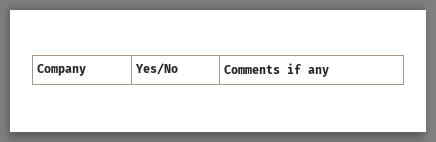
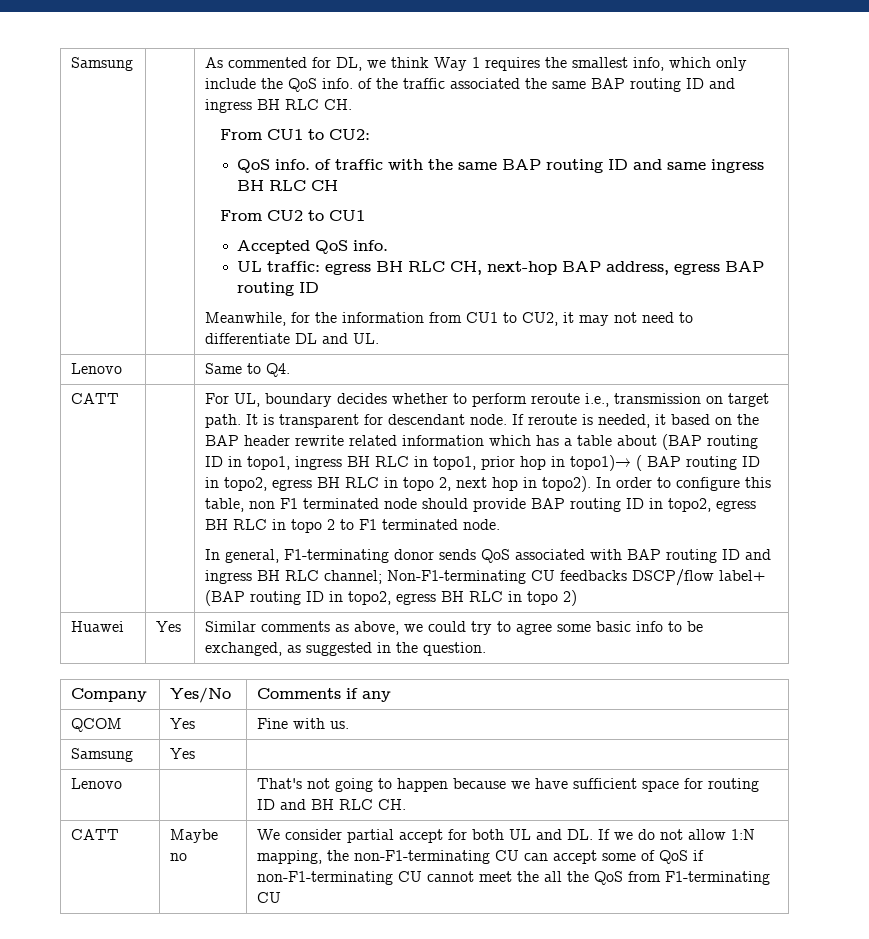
(36, 70) none -> [71,57,134,71] [205,57,748,71] [205,78,736,92] [205,99,353,113] [219,129,370,140] [237,159,765,173] [237,180,339,191] [219,210,365,221] [237,240,389,254] [237,261,765,275] [237,282,320,296] [205,312,694,326] [205,333,380,344] [71,363,123,374] [205,363,291,377] [71,393,120,404] [205,393,770,407] [205,414,760,428] [205,434,759,450] [205,455,761,471] [205,476,772,492] [205,498,757,512] [205,519,501,533] [205,549,772,563] [205,569,766,586] [205,590,578,606] [71,621,125,632] [156,621,182,632] [205,621,704,635] [205,642,487,656] Samsung | | As commented for DL, we think Way 1 requires the smallest info, which only include the QoS info. of the traffic associated the same BAP routing ID and ingress BH RLC CH. // From CU1 to CU2: // QoS info. of traffic with the same BAP routing ID and same ingress BH RLC CH // From CU2 to CU1 // Accepted QoS info. // UL traffic: egress BH RLC CH, next-hop BAP address, egress BAP routing ID // Meanwhile, for the information from CU1 to CU2, it may not need to differentiate DL and UL. // Lenovo | | Same to Q4. // CATT | | For UL, boundary decides whether to perform reroute i.e., transmission on target path. It is transparent for descendant node. If reroute is needed, it based on the BAP header rewrite related information which has a table about (BAP routing ID in topo1, ingress BH RLC in topo1, prior hop in topo1)→ ( BAP routing ID in topo2, egress BH RLC in topo 2, next hop in topo2). In order to configure this table, non F1 terminated node should provide BAP routing ID in topo2, egress BH RLC in topo 2 to F1 terminated node. // In general, F1-terminating donor sends QoS associated with BAP routing ID and ingress BH RLC channel; Non-F1-terminating CU feedbacks DSCP/flow label+ (BAP routing ID in topo2, egress BH RLC in topo 2) // Huawei | Yes | Similar comments as above, we could try to agree some basic info to be exchanged, as suggested in the question. //
(329, 72) none -> [71,718,123,732] [170,718,196,729] [257,718,350,729] [71,748,134,762] [170,748,196,759] [71,778,123,789] [257,778,760,792] [257,799,407,810] [71,829,120,840] [170,829,219,843] [170,853,188,861] [257,829,756,843] [257,850,705,864] [257,871,771,885] [257,892,282,903] // QCOM | Yes | Fine with us. // Samsung | Yes | // Lenovo | | That's not going to happen because we have sufficient space for routing ID and BH RLC CH. // CATT | Maybe no | We consider partial accept for both UL and DL. If we do not allow 1:N mapping, the non-F1-terminating CU can accept some of QoS if non-F1-terminating CU cannot meet the all the QoS from F1-terminating CU

